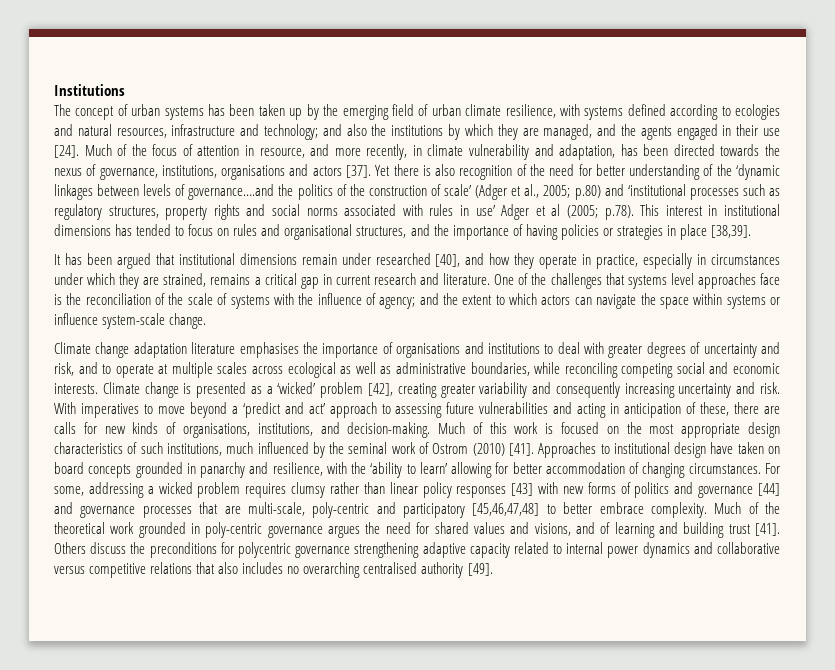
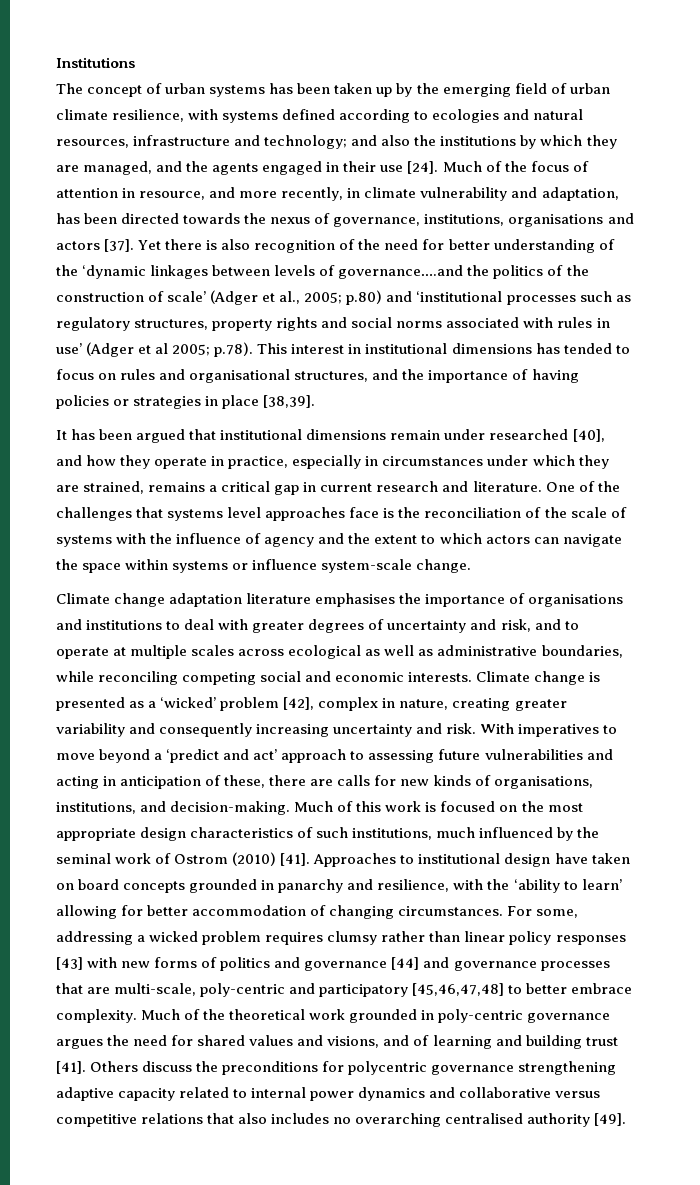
[501,204,530,220] Adger -> [86,342,135,357] (Adger
[567,205,599,218] (2005; -> [172,344,211,356] 2005;
[379,297,416,309] agency; -> [264,537,315,547] agency
(393, 389) none -> [318,697,449,711] complex in nature,

